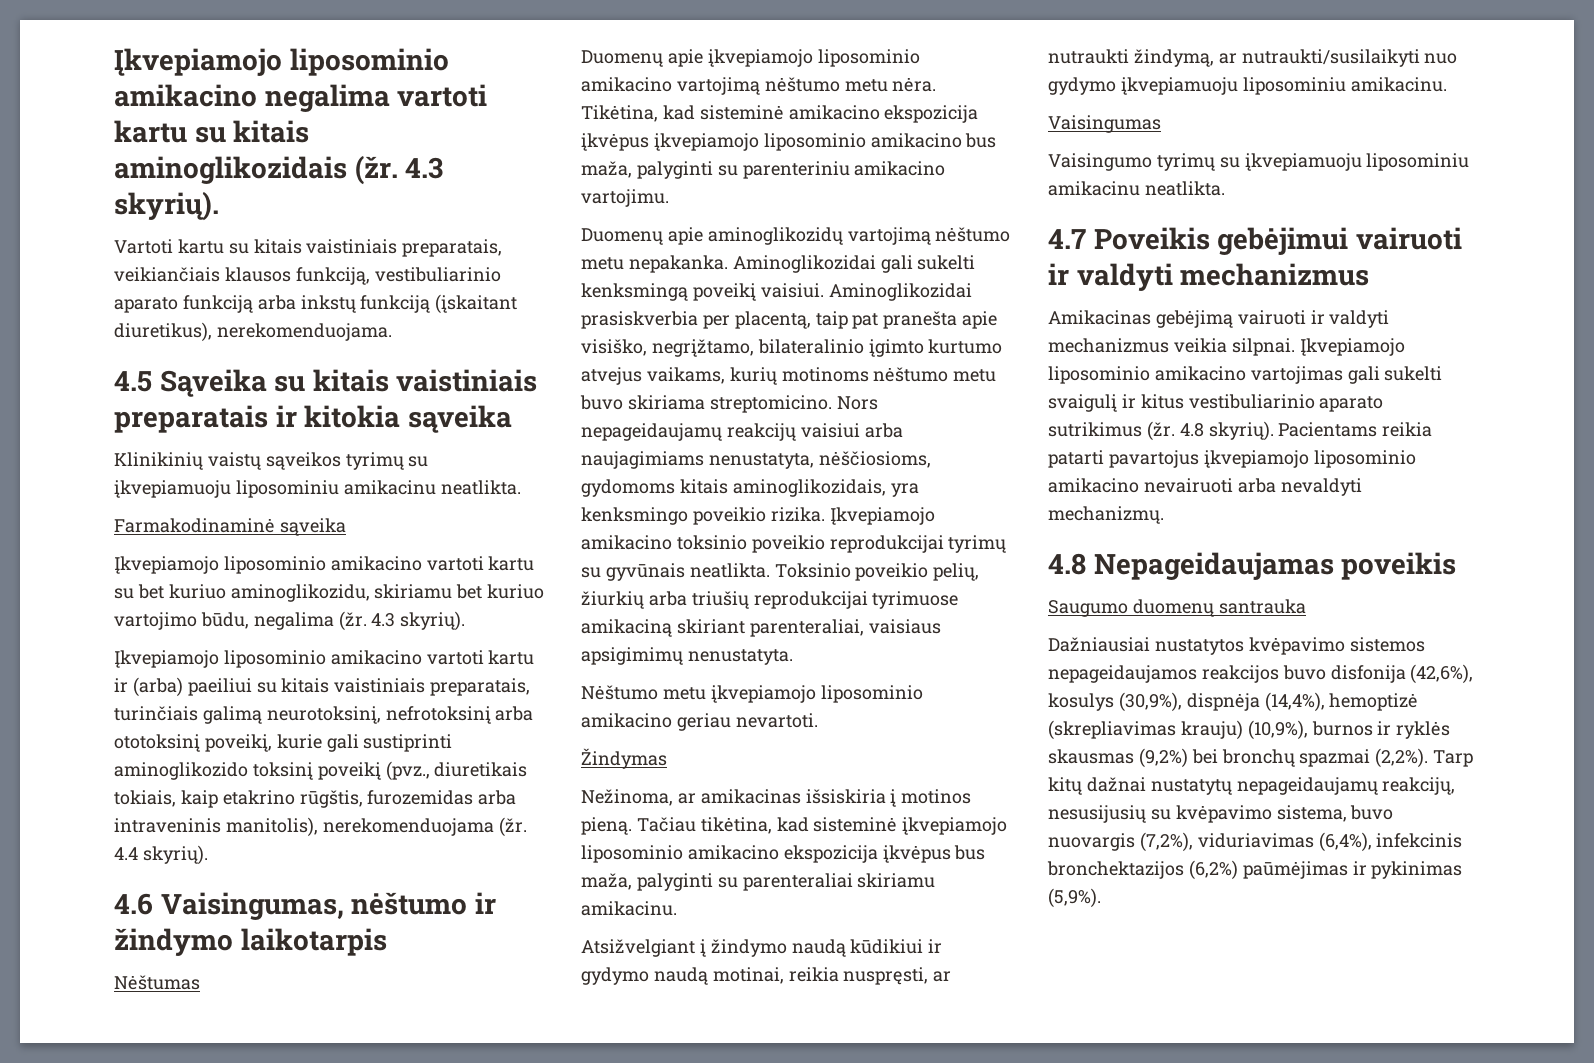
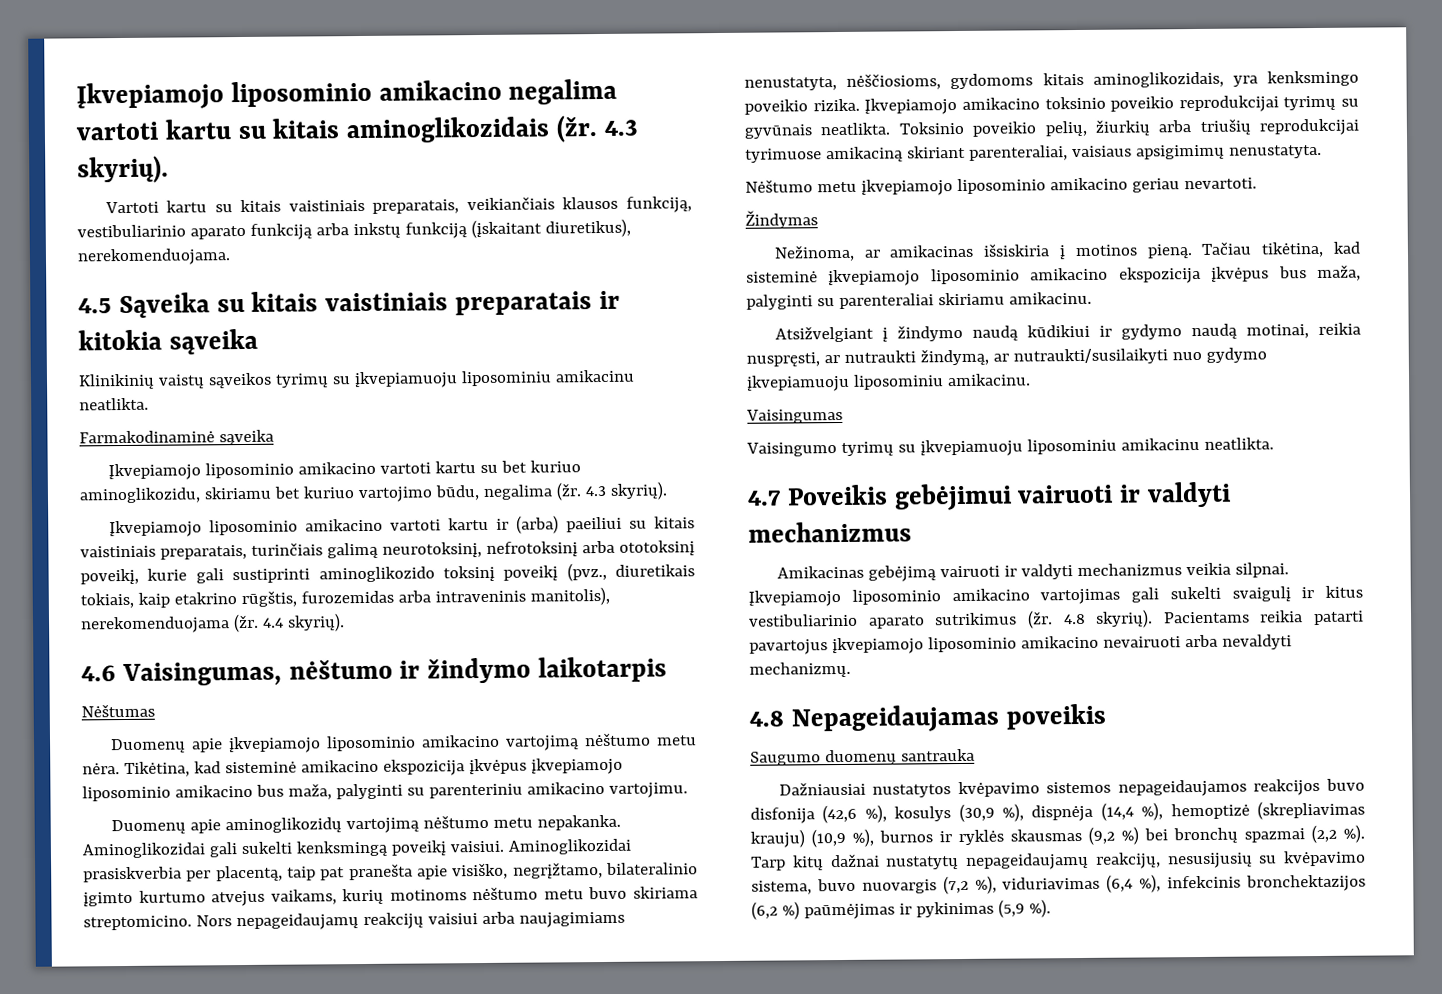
[1410,664,1474,684] [1048,692,1325,712] (42,6%), kosulys (30,9%), dispnėja (14,4%), -> [822,802,1164,824] (42,6 %), kosulys (30,9 %), dispnėja (14,4 %),
[1247,720,1308,740] (10,9%), -> [811,828,874,848] (10,9 %),
[1138,748,1188,768] (9,2%) -> [1088,826,1139,845] (9,2 %)
[1375,748,1429,768] (2,2%). -> [1311,824,1365,844] (2,2 %).
[1139,832,1463,852] [1047,860,1238,880] (7,2%), viduriavimas (6,4%), infekcinis bronchektazijos (6,2%) -> [942,874,1366,895] [751,901,800,920] (7,2 %), viduriavimas (6,4 %), infekcinis bronchektazijos (6,2 %)
[1048,888,1101,908] (5,9%). -> [997,899,1051,918] (5,9 %).

